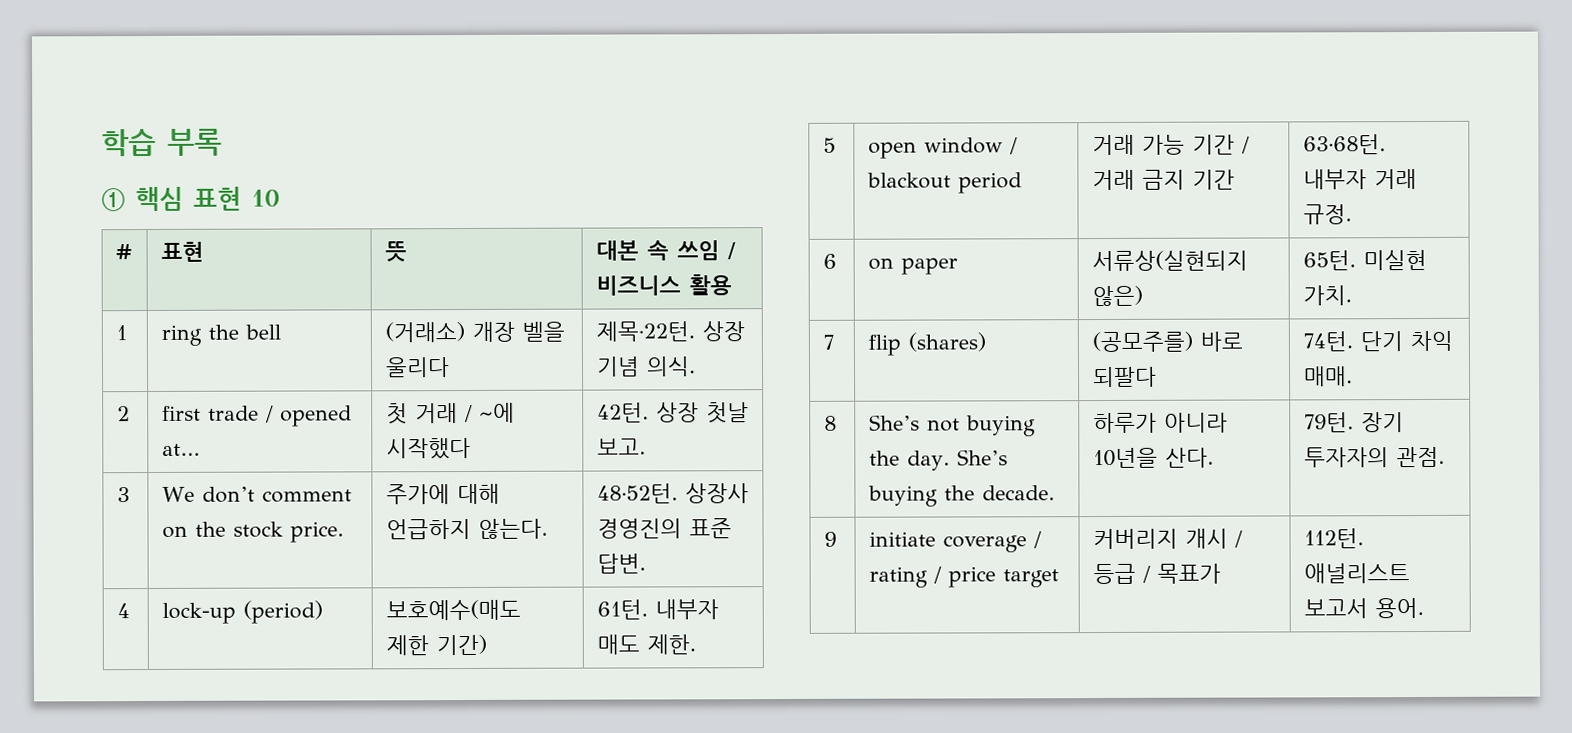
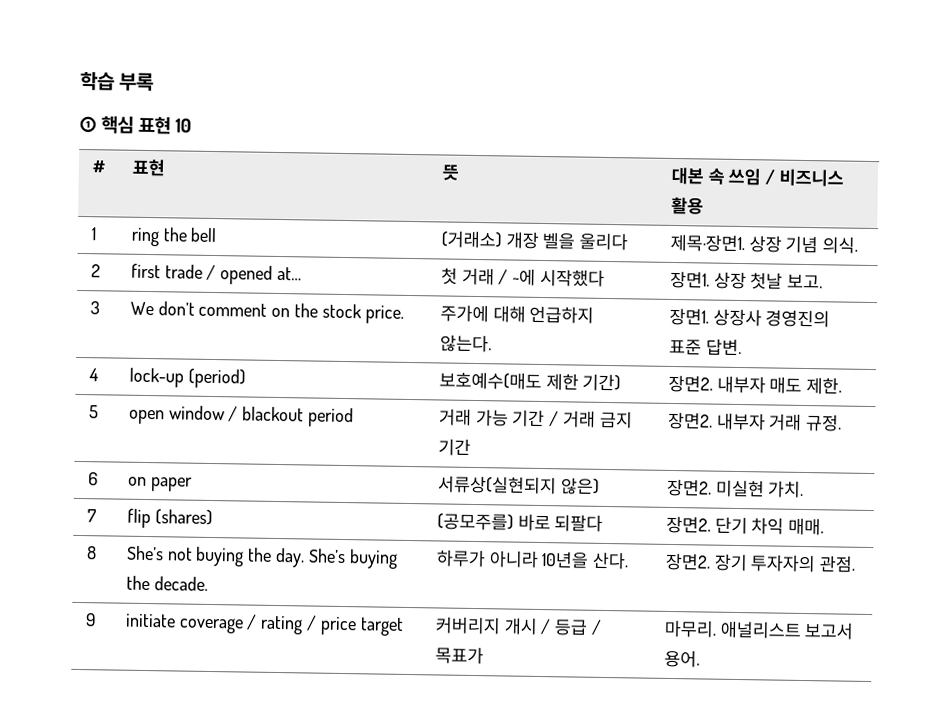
[595,321,695,342] 제목·22턴. -> [669,233,745,253] 제목·장면1.
[596,402,649,423] 42턴. -> [669,270,710,289] 장면1.
[596,483,678,504] 48·52턴. -> [668,307,709,326] 장면1.
[596,599,648,620] 61턴. -> [667,374,713,393] 장면2.
[1302,134,1386,155] 63·68턴. -> [667,411,713,430] 장면2.
[1302,250,1356,271] 65턴. -> [665,478,712,497] 장면2.
[1302,331,1353,352] 74턴. -> [665,515,711,534] 장면2.
[1303,412,1354,433] 79턴. -> [664,552,711,571] 장면2.
[1303,528,1364,549] 112턴. -> [663,619,717,638] 마무리.

